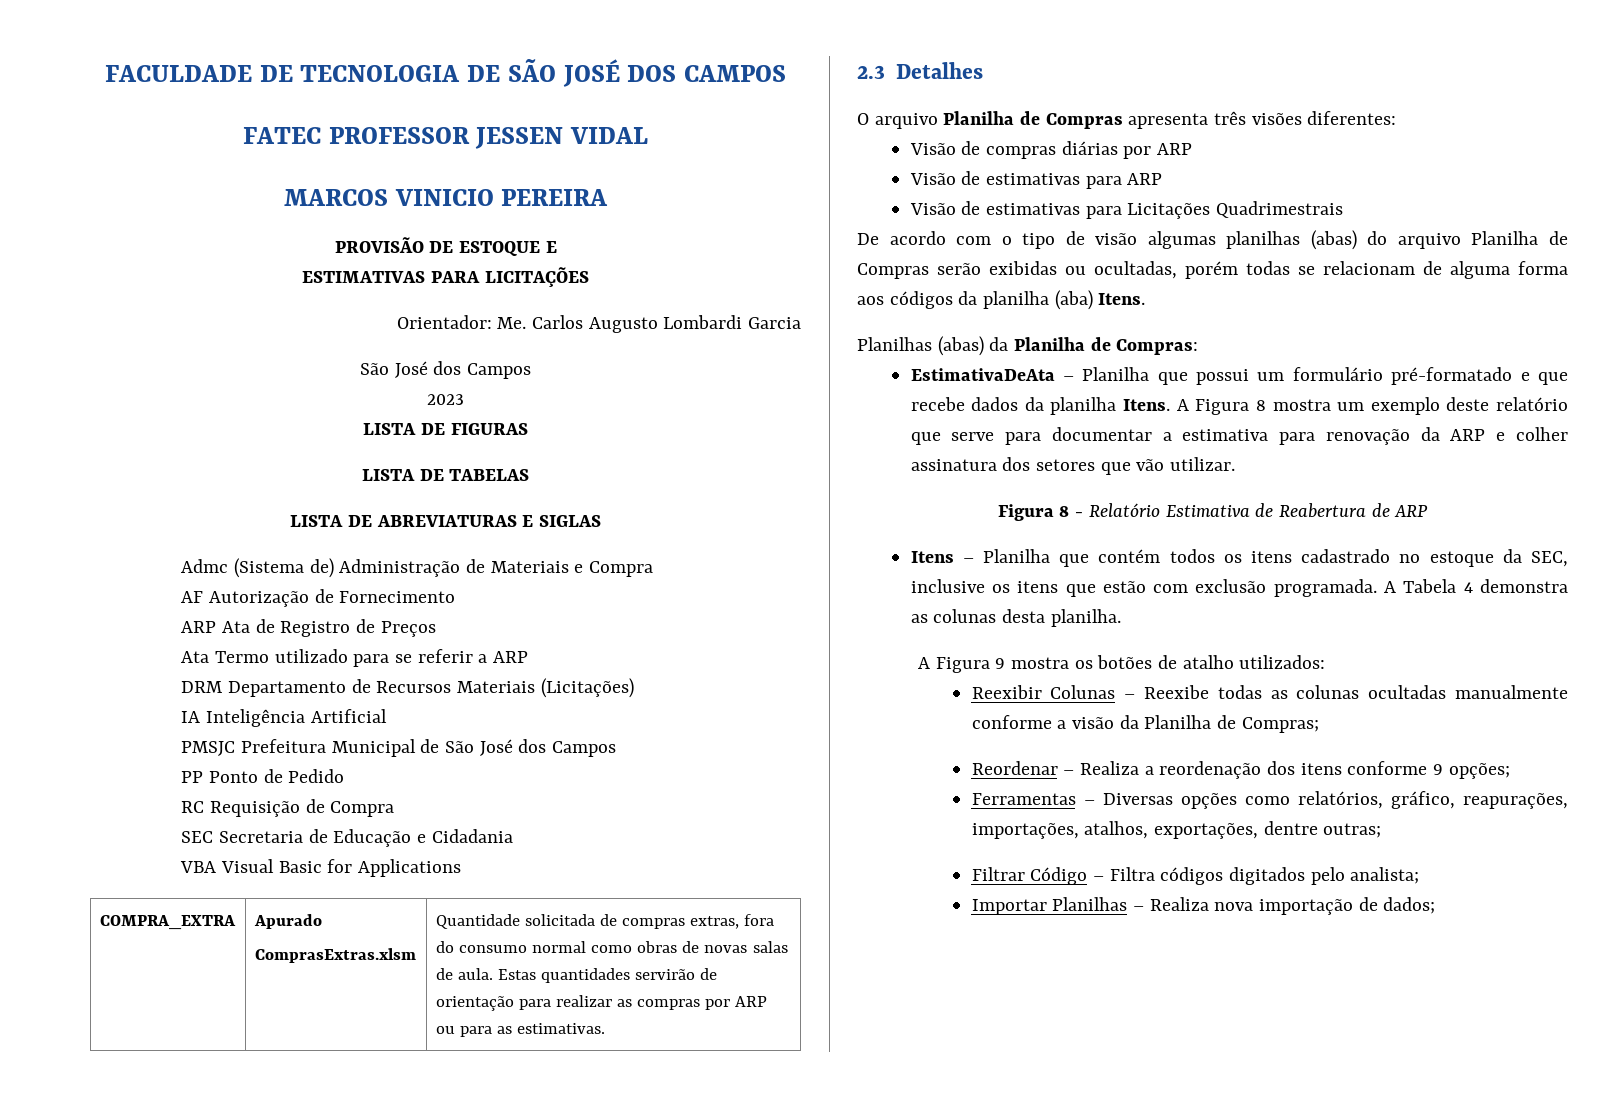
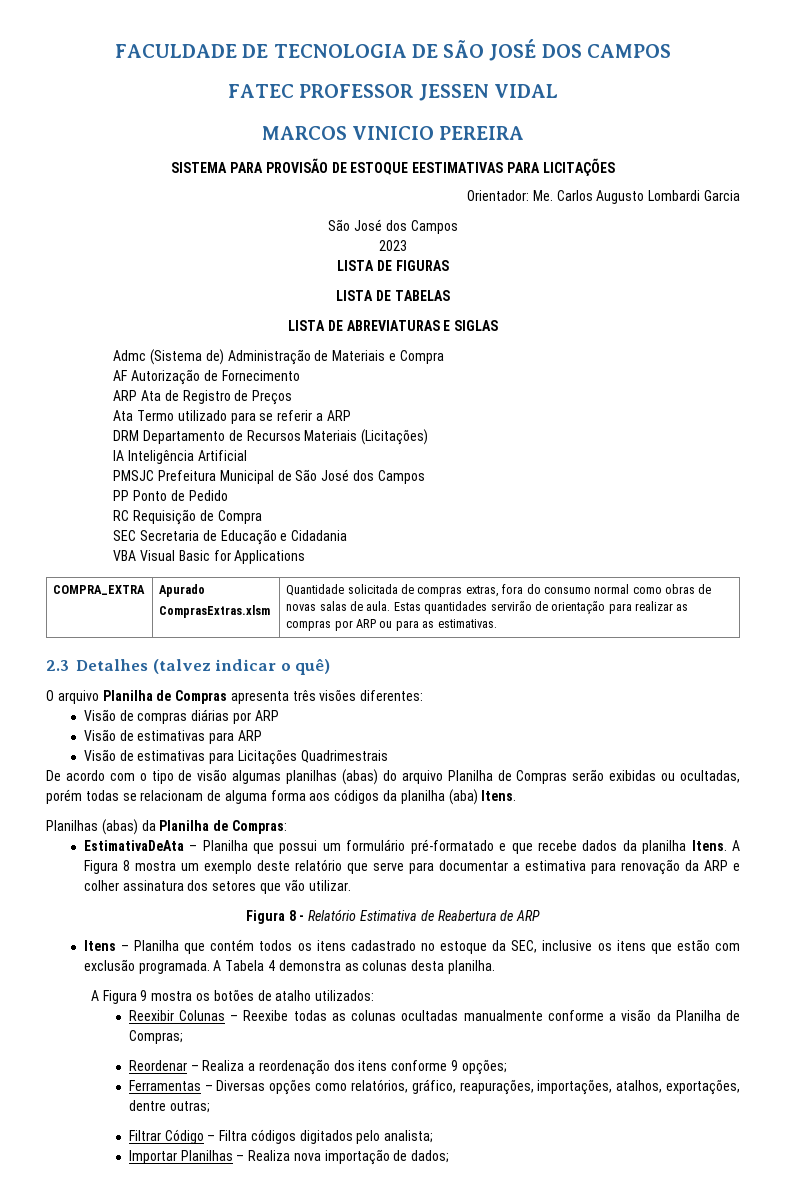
(609, 197) none -> [171,162,264,173] SISTEMA PARA
[545,241,557,253] [302,271,426,283] E // ESTIMATIVAS -> [412,162,504,173] EESTIMATIVAS
(983, 70) none -> [152,658,331,675] (talvez indicar o quê)

